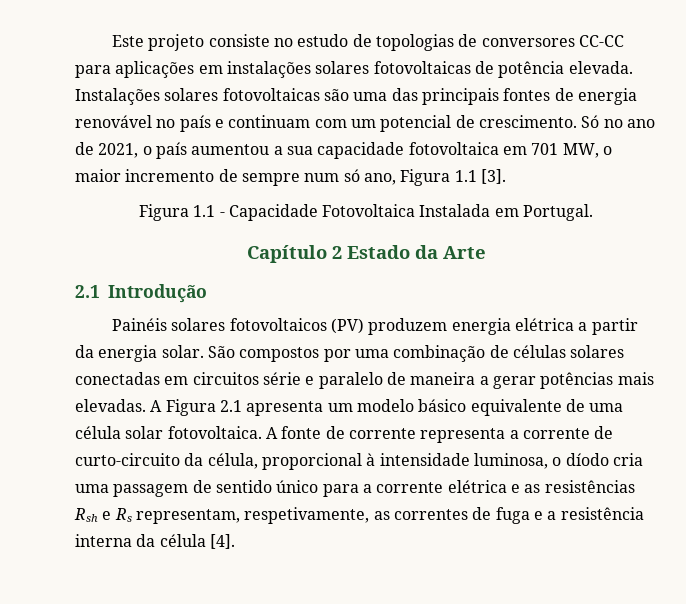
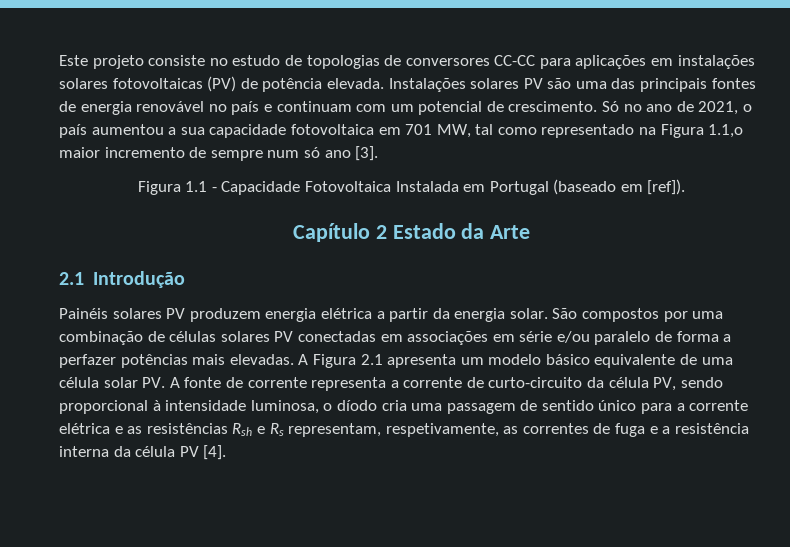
(471, 67) none -> [207,76,237,92] (PV)
[222,88,320,101] fotovoltaicas -> [523,78,543,89] PV
[602,146,612,155] o -> [475,124,744,138] tal como representado na Figura 1.1,o
[363,169,477,186] ano, Figura 1.1 -> [324,150,351,158] ano
[523,204,594,221] Portugal. -> [489,179,686,195] Portugal (baseado em [ref]).
[229,318,365,334] fotovoltaicos (PV) -> [166,308,186,319] PV
(625, 351) none -> [274,331,294,342] PV
[192,372,536,389] circuitos série e paralelo de maneira a gerar -> [407,331,732,345] [59,354,116,368] associações em série e/ou paralelo de forma a perfazer
[167,426,262,439] fotovoltaica. -> [142,377,166,388] PV.
[207,453,258,469] célula, -> [608,377,723,391] célula PV, sendo
(206, 540) none -> [179,446,199,457] PV

